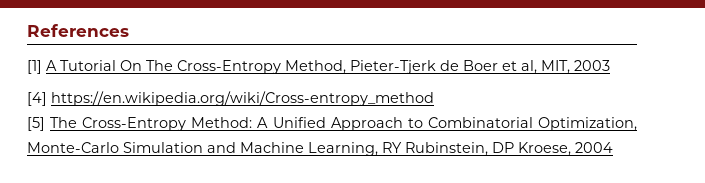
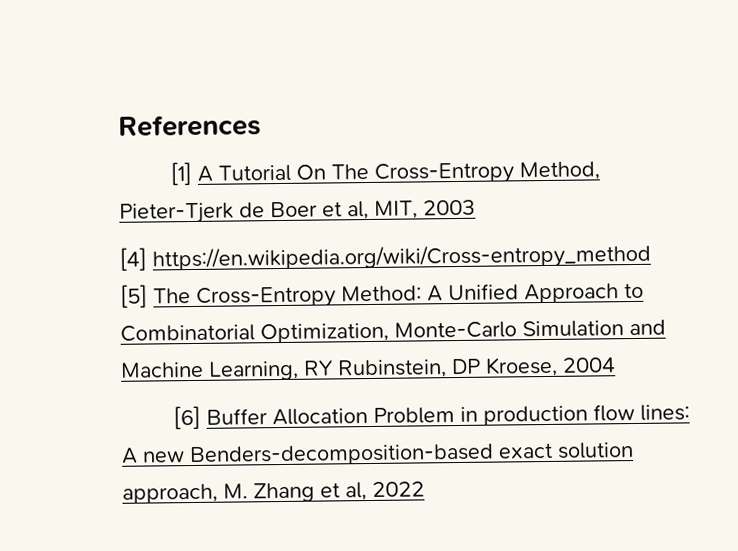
(613, 147) none -> [173,403,691,430] [121,442,634,467] [122,481,425,504] // [6] Buffer Allocation Problem in production flow lines: A new Benders-decomposition-based exact solution approach, M. Zhang et al, 2022

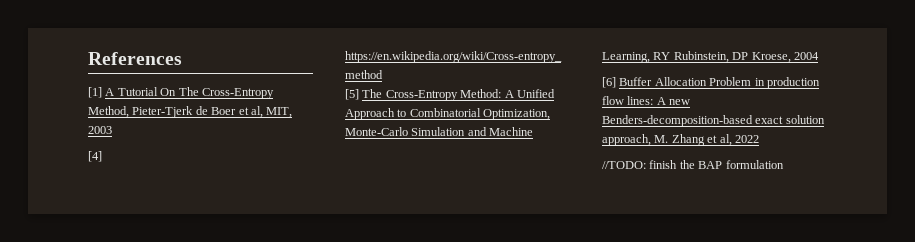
(425, 489) none -> [602,160,784,169] // //TODO: finish the BAP formulation

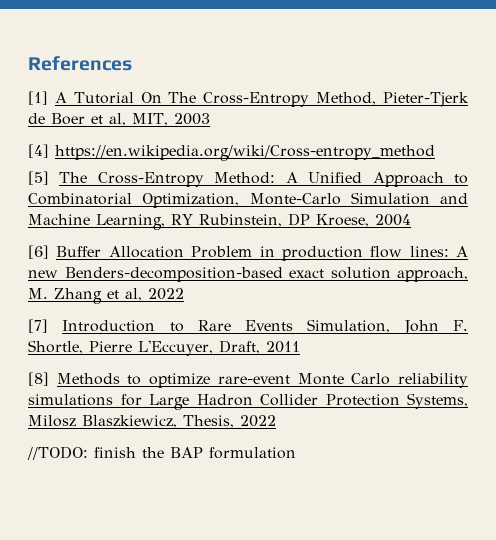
(759, 139) none -> [28,319,469,335] [28,340,300,356] [28,372,469,388] [28,393,468,410] [28,415,276,428] // [7] Introduction to Rare Events Simulation, John F. Shortle, Pierre L'Eccuyer, Draft, 2011 // [8] Methods to optimize rare-event Monte Carlo reliability simulations for Large Hadron Collider Protection Systems, Milosz Blaszkiewicz, Thesis, 2022

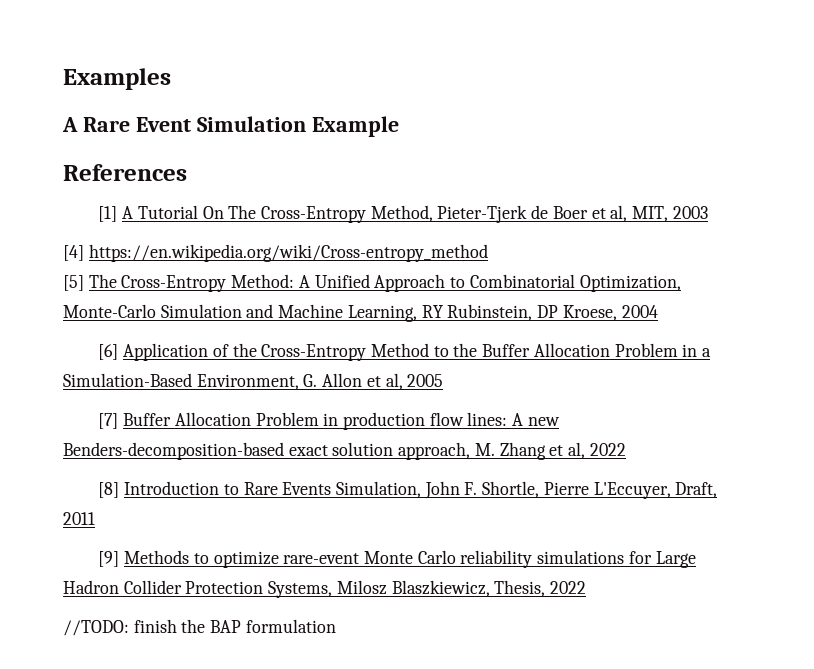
(28, 63) none -> [63,68,171,90] [62,116,399,137] Examples // A Rare Event Simulation Example //
(49, 252) none -> [123,343,712,361] [63,373,444,390] [98,413,119,429] Application of the Cross-Entropy Method to the Buffer Allocation Problem in a Simulation-Based Environment, G. Allon et al, 2005 // [7]
[28,319,48,333] [7] -> [98,482,120,498] [8]
[28,372,49,386] [8] -> [98,551,120,567] [9]

